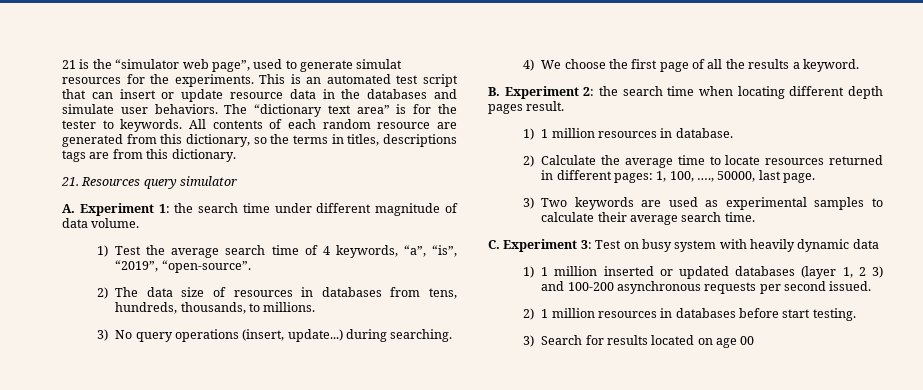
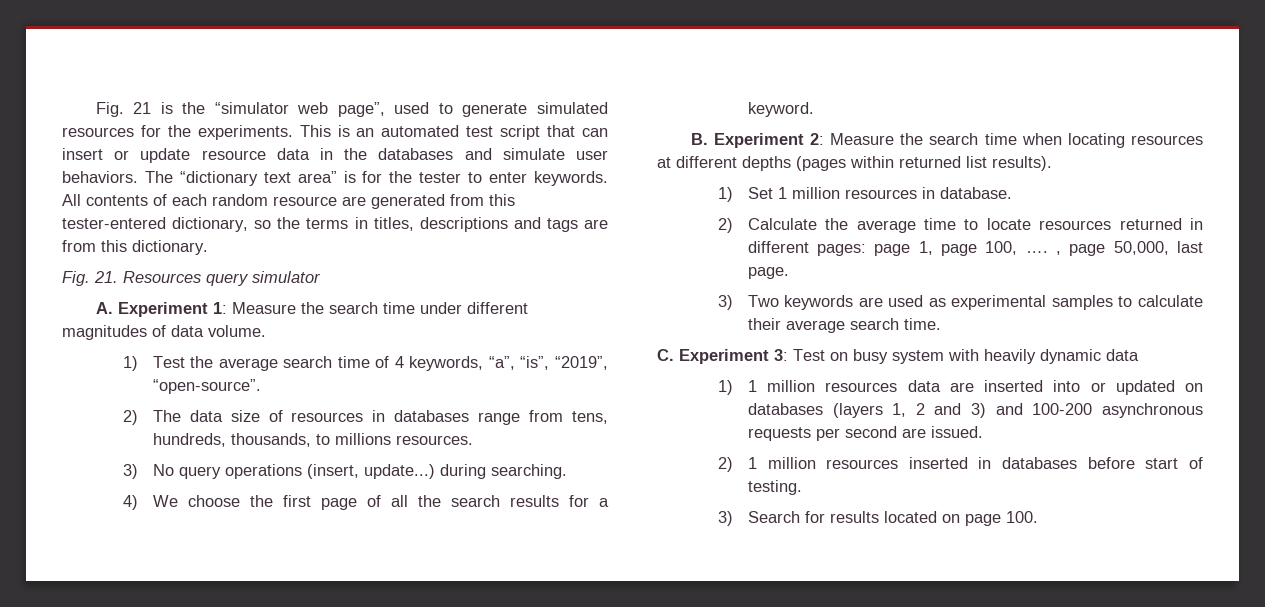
(62, 64) none -> [95,102,124,117] Fig.
[356,59,403,69] simulat -> [537,102,608,114] simulated
(114, 124) none -> [489,172,528,183] enter
(183, 139) none -> [62,217,166,229] tester-entered
(458, 140) none -> [513,217,541,229] and
(236, 155) none -> [62,271,90,286] Fig.
(170, 208) none -> [231,302,296,314] Measure
[375,203,441,216] magnitude -> [62,325,147,340] magnitudes
(382, 292) none -> [478,412,521,425] range
[263,302,316,312] millions. -> [334,433,473,445] millions resources.
[748,59,790,69] results -> [450,495,589,507] search results for
(595, 91) none -> [830,133,895,145] Measure
[789,86,883,99] [488,101,565,114] [523,128,535,140] different depth pages result. // 1) -> [1131,135,1203,145] [657,156,1052,171] [717,187,773,202] resources at different depths (pages within returned list results). // 1) Set
[656,171,756,182] 1, 100, …., 50000, -> [874,241,1169,256] page 1, page 100, …. , page 50,000,
[603,266,837,279] inserted or updated databases (layer -> [825,380,1204,395] [747,403,883,418] resources data are inserted into or updated on databases (layers
(866, 271) none -> [934,403,962,415] and
(827, 286) none -> [901,428,926,438] are
(657, 314) none -> [908,457,968,469] inserted
(811, 313) none -> [1189,457,1203,469] of
[716,336,755,348] age 00 -> [964,511,1038,526] page 100.

